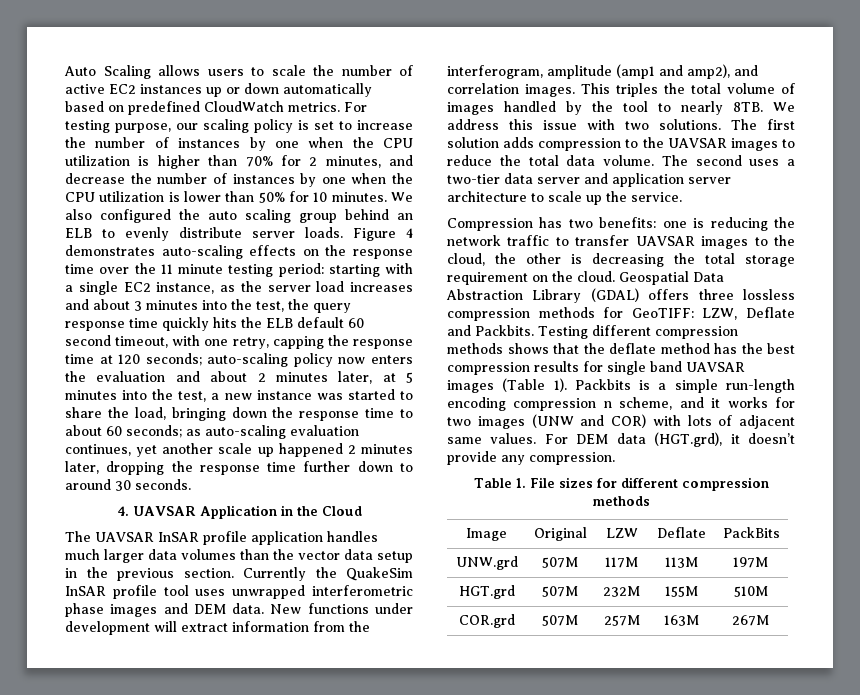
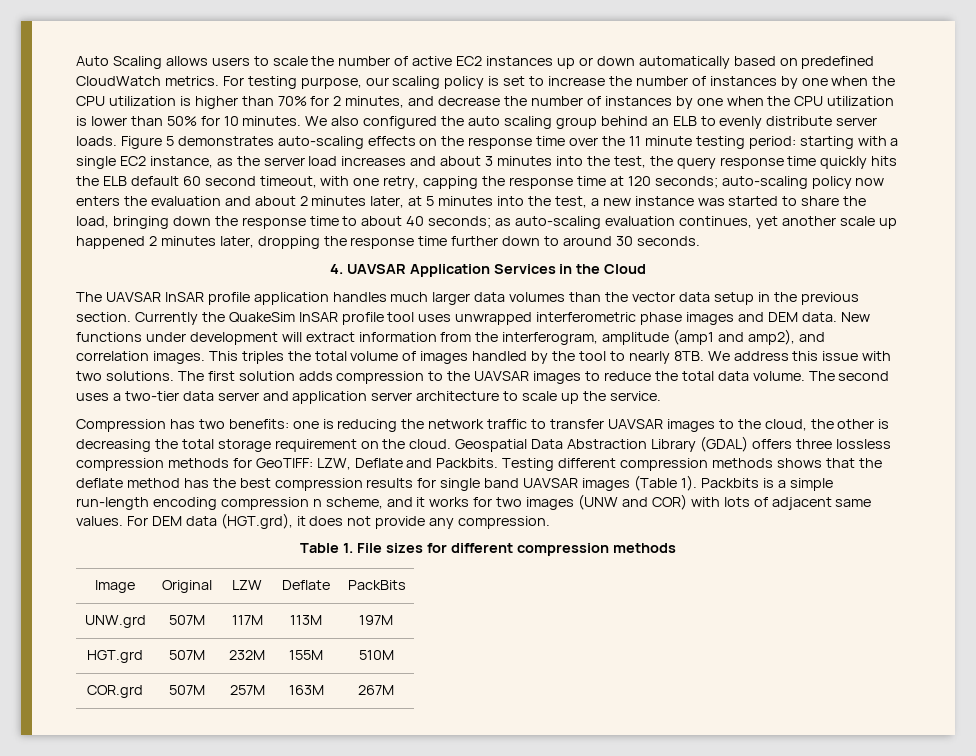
[406,228,413,238] 4 -> [165,136,174,146] 5
[106,426,122,436] 60 -> [406,216,425,226] 40
(277, 512) none -> [493,264,556,274] Services
[748,433,795,444] doesn’t -> [309,516,372,526] does not

